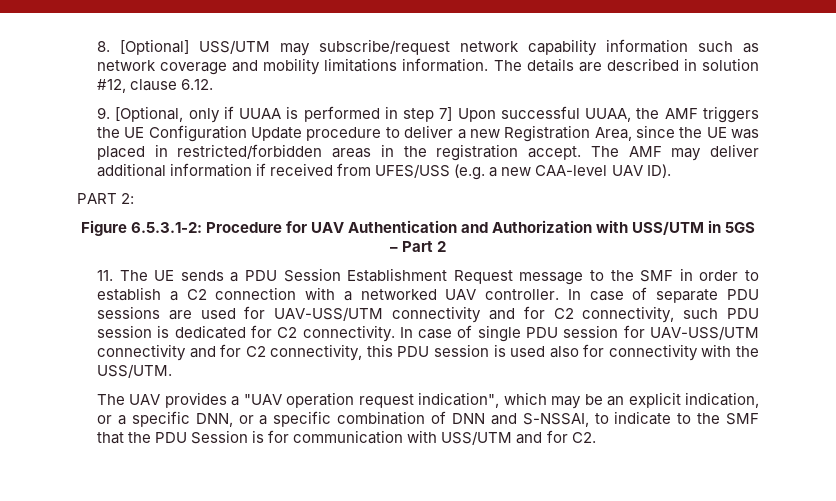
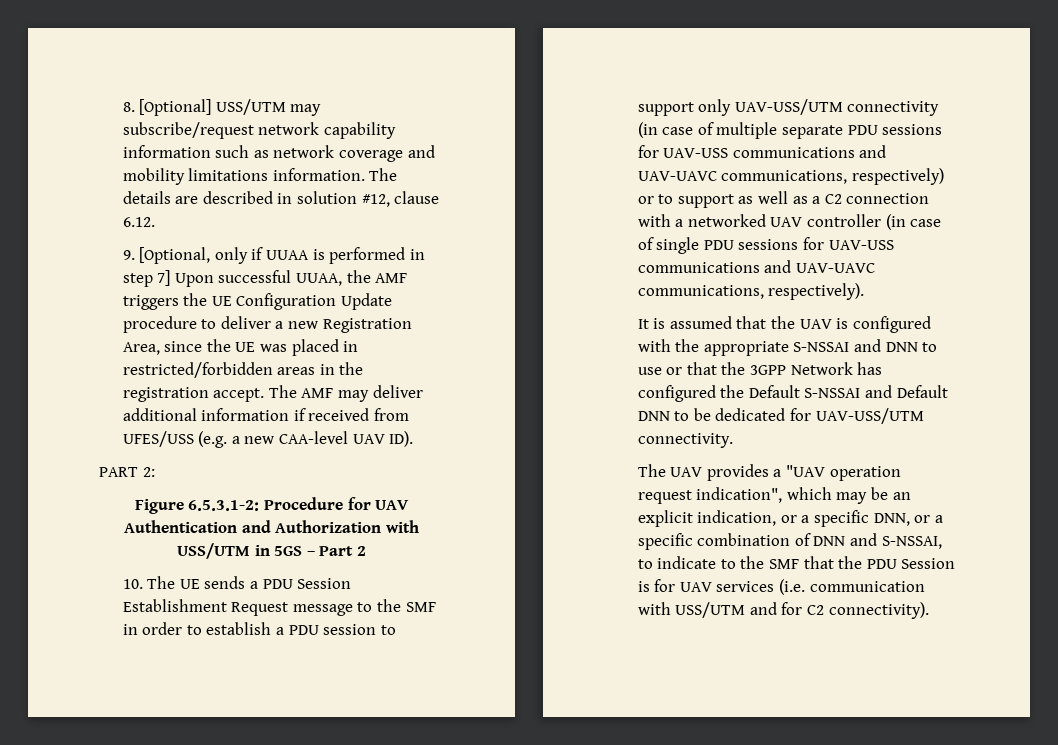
[97,270,114,281] 11. -> [122,579,143,589] 10.
(178, 296) none -> [288,624,396,635] [637,99,940,116] [637,122,943,139] [637,145,887,158] [637,168,944,185] [637,191,821,208] PDU session to support only UAV-USS/UTM connectivity (in case of multiple separate PDU sessions for UAV-USS communications and UAV-UAVC communications, respectively) or to support as well as a
[485,287,760,303] [97,306,760,323] [97,325,760,342] [97,344,760,361] [97,364,173,378] controller. In case of separate PDU sessions are used for UAV-USS/UTM connectivity and for C2 connectivity, such PDU session is dedicated for C2 connectivity. In case of single PDU session for UAV-USS/UTM connectivity and for C2 connectivity, this PDU session is used also for connectivity with the USS/UTM. -> [806,214,942,230] [637,237,894,254] [637,260,875,273] [637,283,865,300] [637,316,931,333] [637,339,938,356] [637,362,883,375] [637,385,948,402] [637,408,924,424] [637,433,733,448] controller (in case of single PDU sessions for UAV-USS communications and UAV-UAVC communications, respectively). // It is assumed that the UAV is configured with the appropriate S-NSSAI and DNN to use or that the 3GPP Network has configured the Default S-NSSAI and Default DNN to be dedicated for UAV-USS/UTM connectivity.
(290, 436) none -> [679,579,805,595] UAV services (i.e.
[571,432,596,443] C2. -> [806,602,929,619] C2 connectivity).

